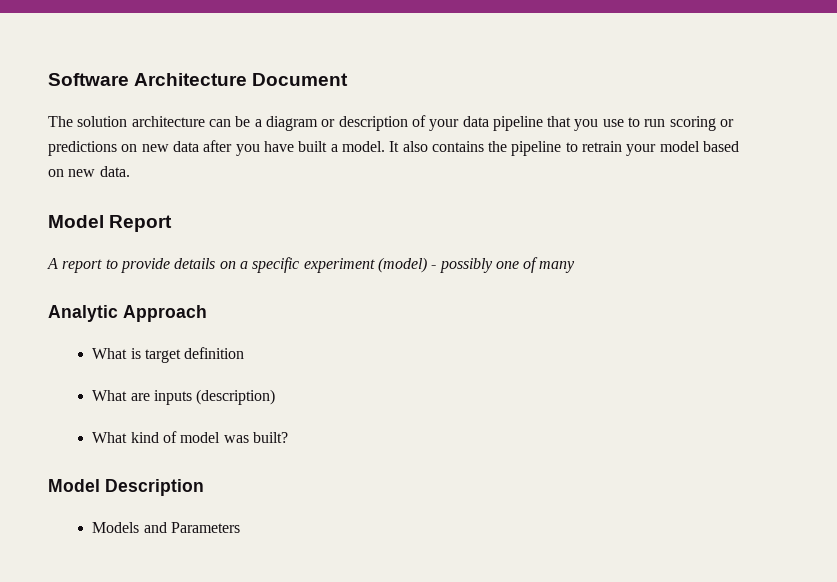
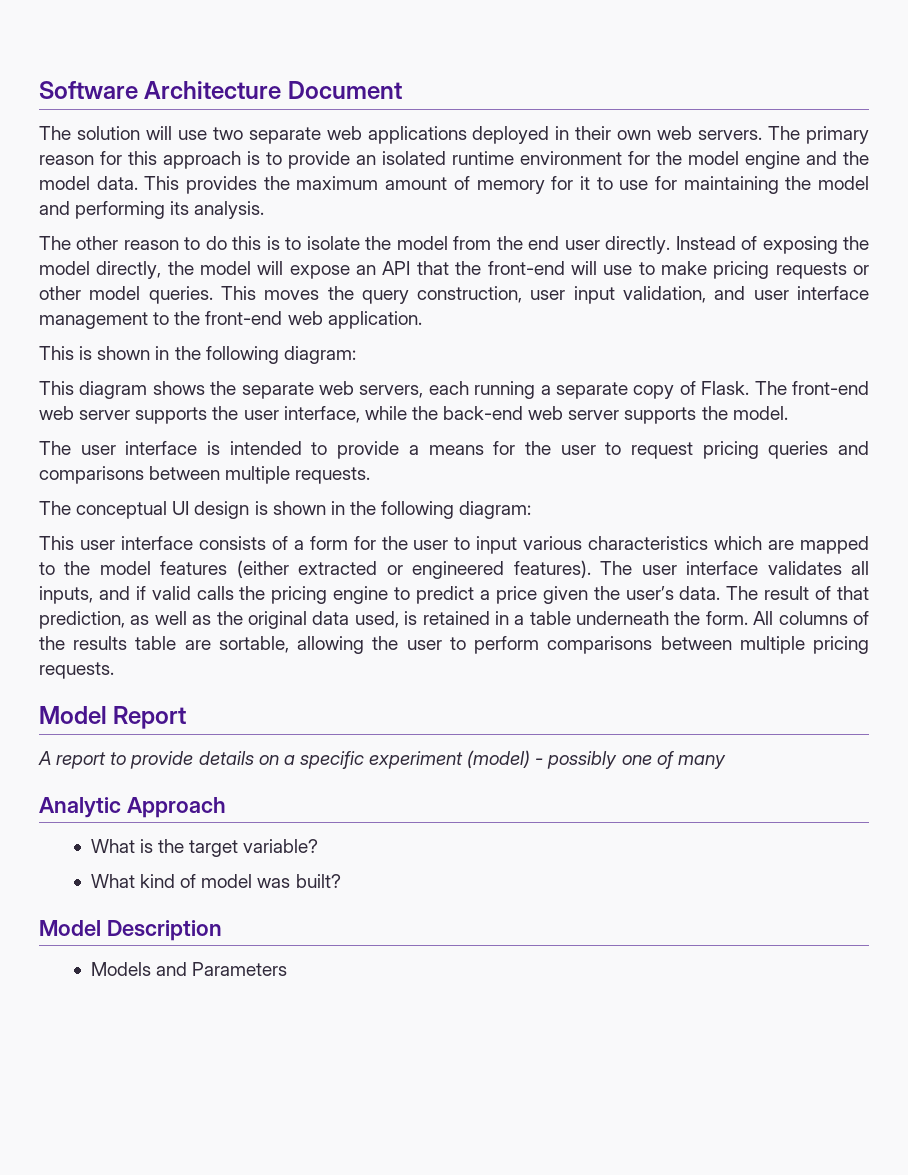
[131,115,735,131] [48,140,740,156] [48,166,130,177] architecture can be a diagram or description of your data pipeline that you use to run scoring or predictions on new data after you have built a model. It also contains the pipeline to retrain your model based on new data. -> [145,126,869,144] [39,151,869,169] [39,176,869,194] [39,201,265,219] [39,236,870,254] [39,261,870,279] [39,286,869,304] [39,311,422,329] [39,346,356,364] [39,381,869,399] [39,406,788,424] [39,441,869,459] [39,466,371,484] [39,501,532,519] [39,536,869,554] [39,560,869,579] [39,586,870,604] [39,611,870,629] [39,636,870,654] [39,662,114,679] will use two separate web applications deployed in their own web servers. The primary reason for this approach is to provide an isolated runtime environment for the model engine and the model data. This provides the maximum amount of memory for it to use for maintaining the model and performing its analysis. // The other reason to do this is to isolate the model from the end user directly. Instead of exposing the model directly, the model will expose an API that the front-end will use to make pricing requests or other model queries. This moves the query construction, user input validation, and user interface management to the front-end web application. // This is shown in the following diagram: // This diagram shows the separate web servers, each running a separate copy of Flask. The front-end web server supports the user interface, while the back-end web server supports the model. // The user interface is intended to provide a means for the user to request pricing queries and comparisons between multiple requests. // The conceptual UI design is shown in the following diagram: // This user interface consists of a form for the user to input various characteristics which are mapped to the model features (either extracted or engineered features). The user interface validates all inputs, and if valid calls the pricing engine to predict a price given the user’s data. The result of that prediction, as well as the original data used, is retained in a table underneath the form. All columns of the results table are sortable, allowing the user to perform comparisons between multiple pricing requests.
[145,347,245,363] [92,389,276,405] target definition // What are inputs (description) -> [158,839,319,857] the target variable?

